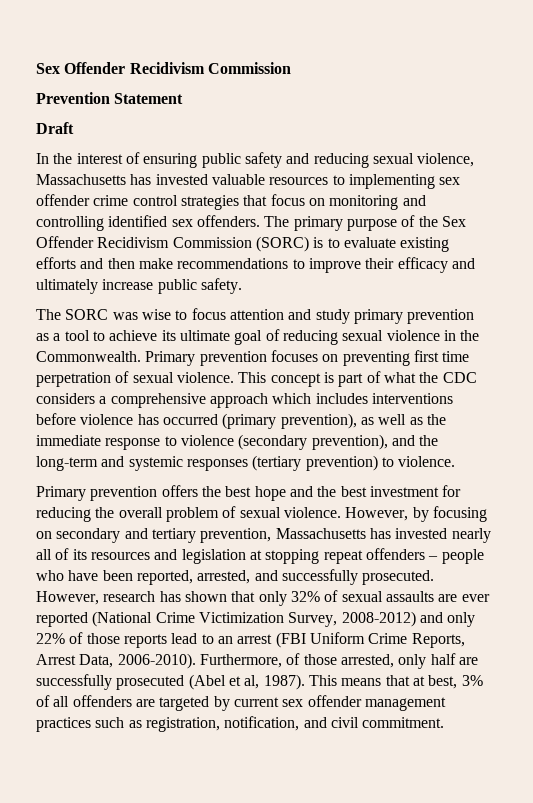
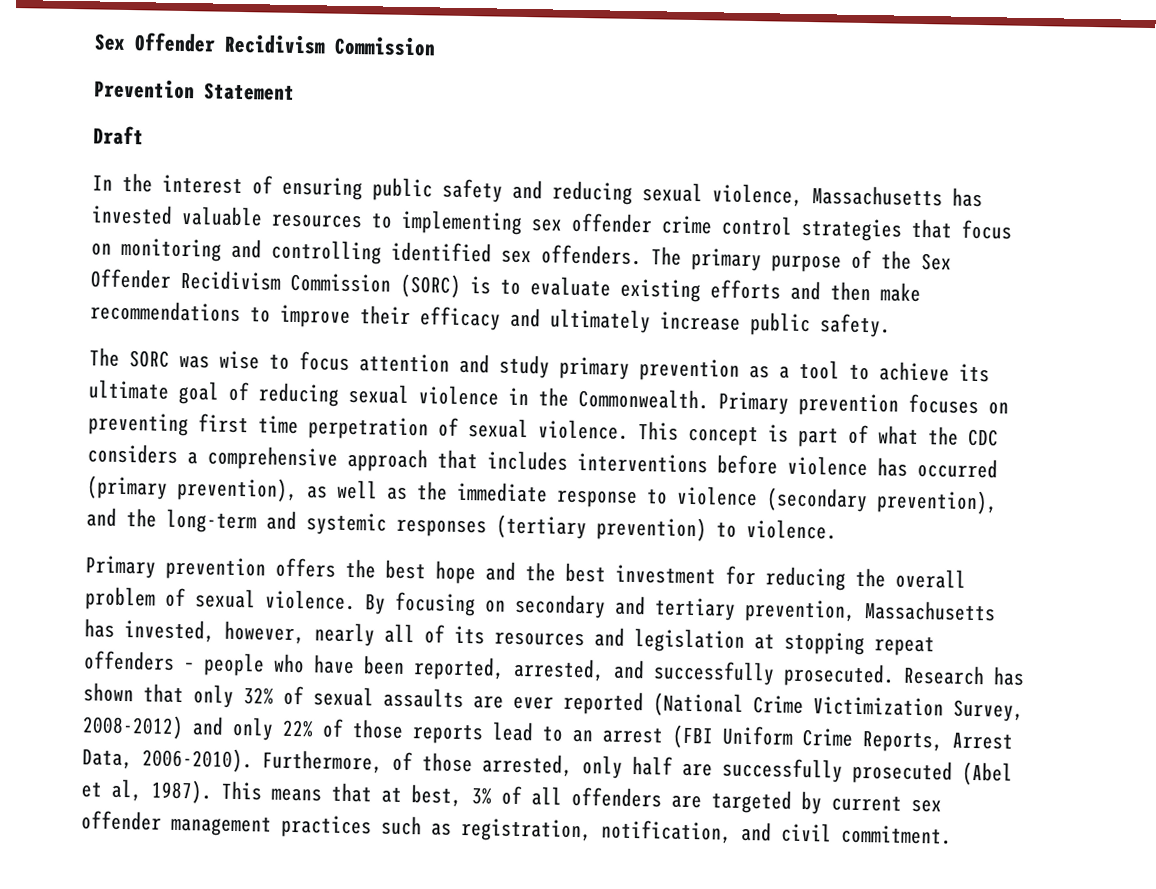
[272,393,312,404] which -> [437,449,478,470] that
[345,507,429,522] However, by -> [364,593,386,615] By
[395,528,448,539] invested -> [124,619,305,645] invested, however,
[36,591,156,605] However, research -> [903,664,985,686] Research

